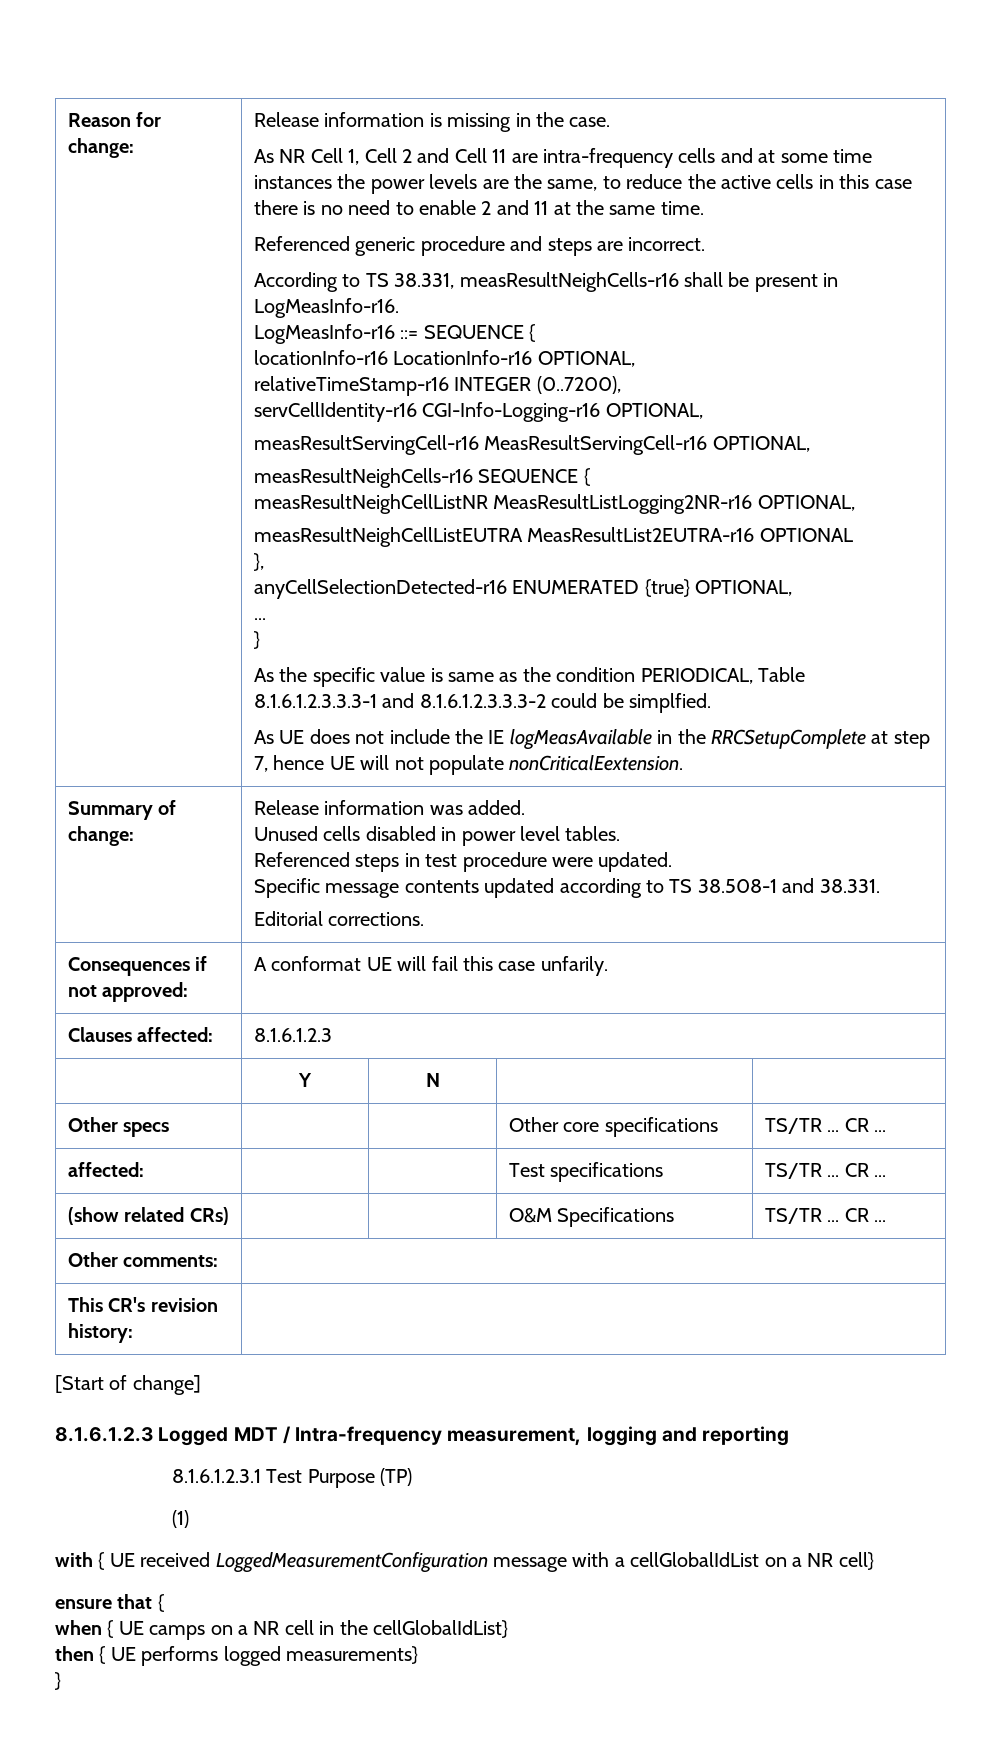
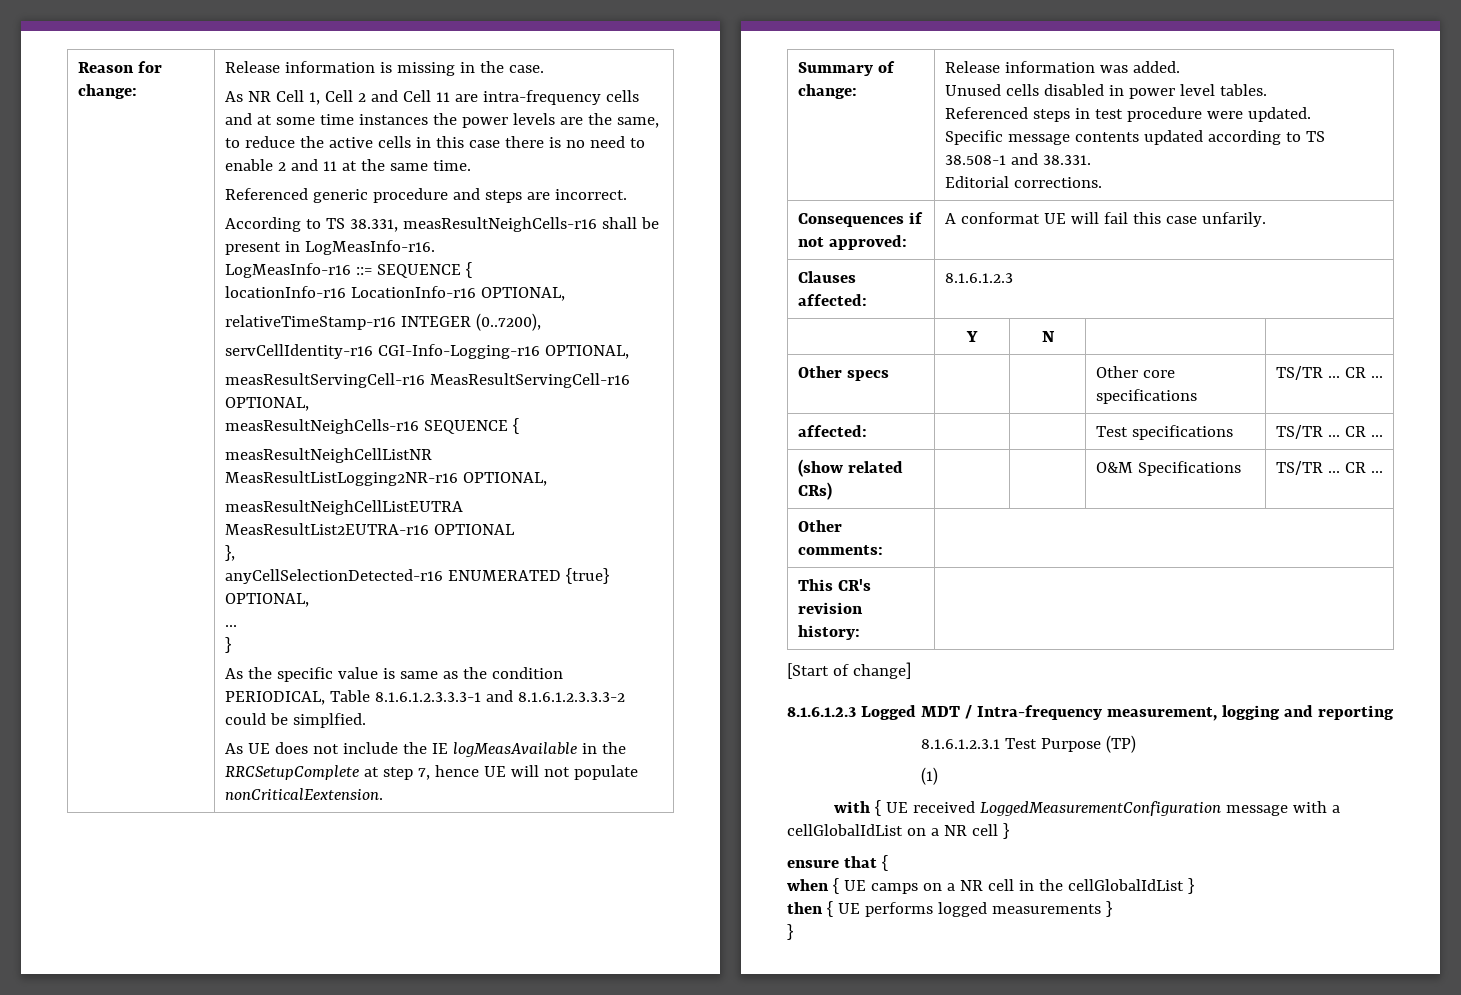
[838,1552,874,1570] cell} -> [971,823,1009,839] cell }
[372,1620,508,1638] cellGlobalIdList} -> [1067,878,1194,894] cellGlobalIdList }
[286,1646,418,1664] measurements} -> [991,901,1112,917] measurements }

